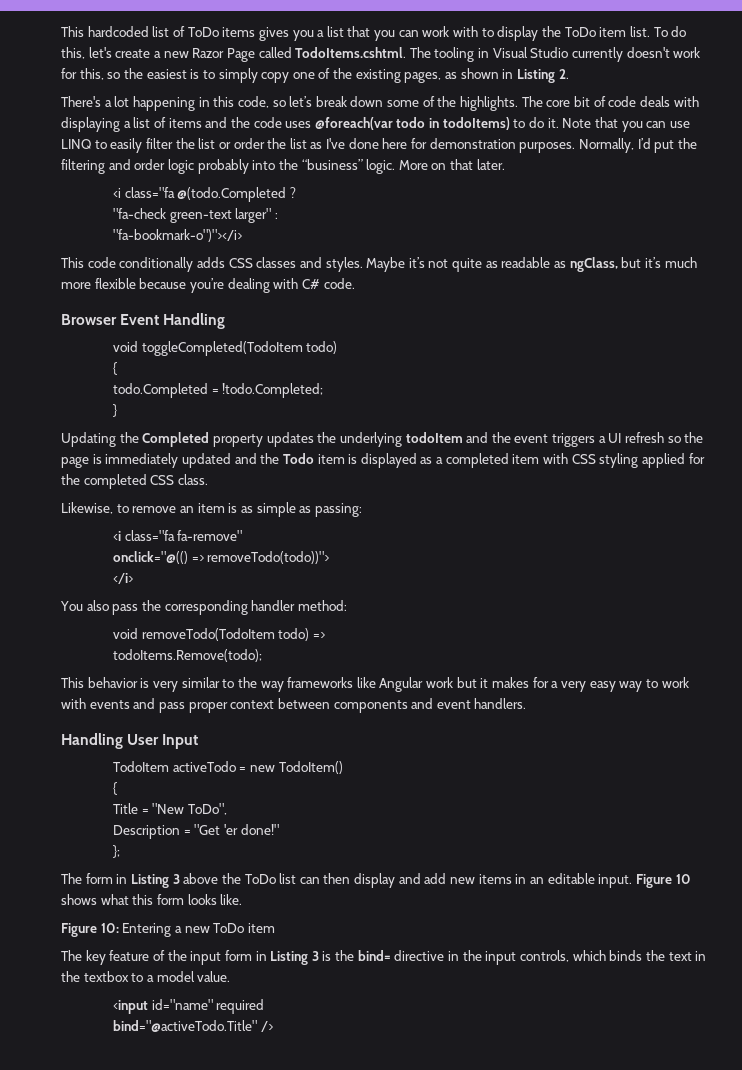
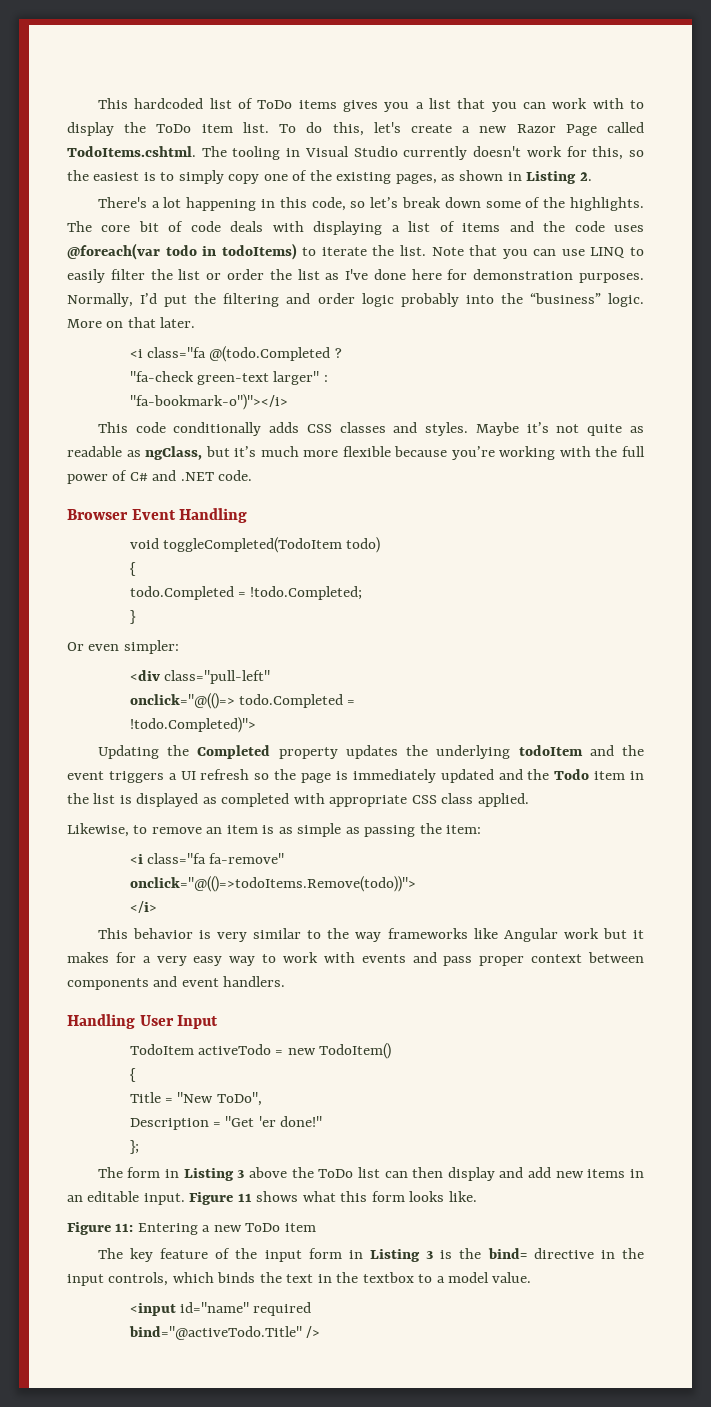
[529,117,559,128] do it. -> [321,245,426,256] iterate the list.
[227,278,320,293] dealing with C# -> [499,446,646,460] [67,470,214,484] working with the full power of C# and .NET
(118, 410) none -> [67,640,179,654] [129,670,270,684] [129,693,356,709] [129,717,256,733] // Or even simpler: // <div class="pull-left" // onclick="@(()=> todo.Completed = // !todo.Completed)">
[348,453,705,468] [61,474,208,489] is displayed as a completed item with CSS styling applied for the completed CSS class. -> [630,771,645,780] [67,793,529,807] in the list is displayed as completed with appropriate CSS class applied.
[314,503,362,517] passing: -> [364,823,482,837] passing the item:
[113,551,330,564] [113,573,134,584] [60,600,347,615] [113,628,326,641] [113,649,263,662] onclick="@(() => removeTodo(todo))"> // </i> // You also pass the corresponding handler method: // void removeTodo(TodoItem todo) => // todoItems.Remove(todo); -> [129,876,416,892] [129,901,157,913] onclick="@(()=>todoItems.Remove(todo))"> // </i>
[675,874,691,884] 10 -> [237,1193,252,1202] 11
[100,923,119,933] 10: -> [115,1223,134,1232] 11:

